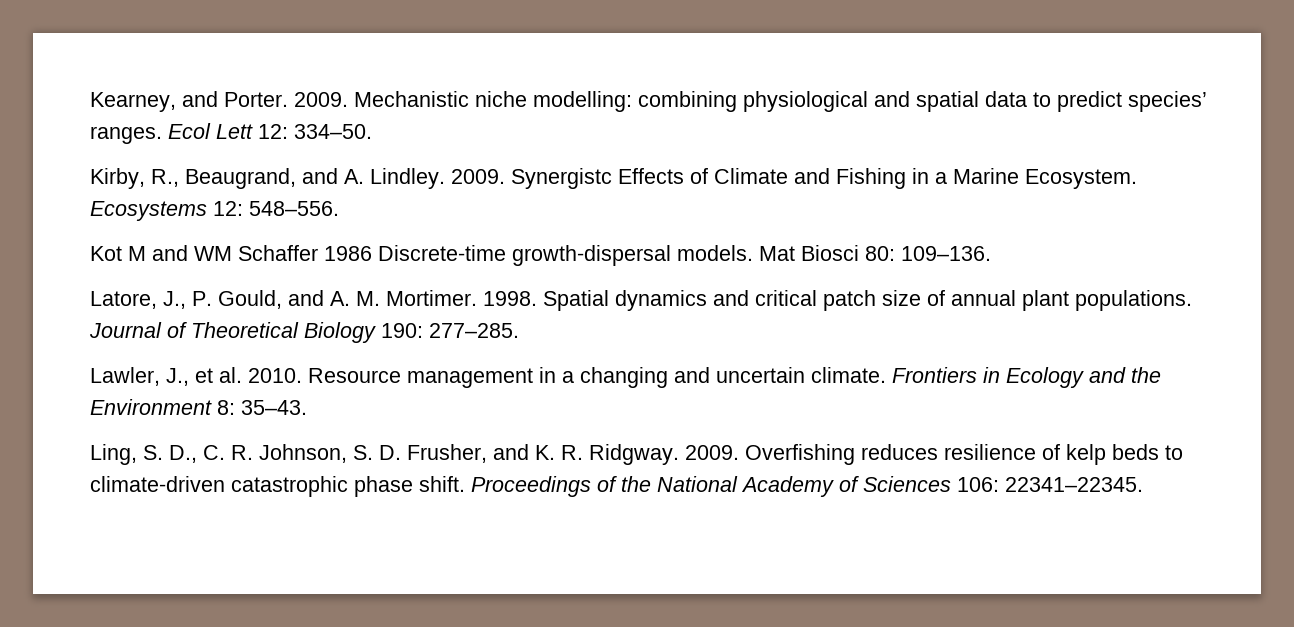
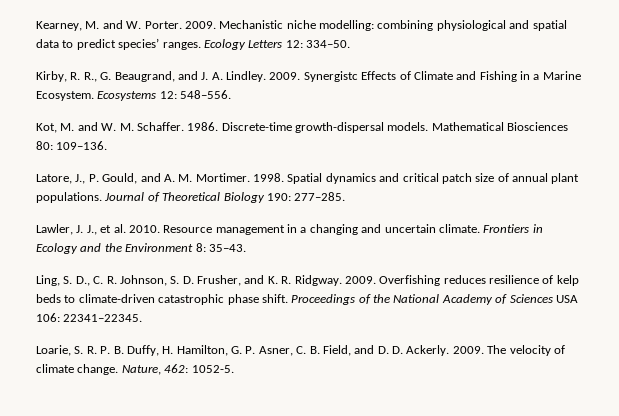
[182,91,218,107] and -> [85,20,142,29] M. and W.
[168,123,253,139] Ecol Lett -> [203,39,283,50] Ecology Letters
[151,169,179,187] R., -> [70,72,112,82] R. R., G.
(338, 176) none -> [201,72,209,80] J.
[90,245,372,261] Kot M and WM Schaffer 1986 -> [36,122,219,133] Kot, M. and W. M. Schaffer. 1986.
[759,245,859,261] Mat Biosci -> [431,122,569,131] Mathematical Biosciences
(160, 376) none -> [76,225,84,233] J.
(951, 484) none -> [555,295,578,303] USA
(1143, 484) none -> [36,345,565,356] [36,364,234,375] // Loarie, S. R. P. B. Duffy, H. Hamilton, G. P. Asner, C. B. Field, and D. D. Ackerly. 2009. The velocity of climate change. Nature, 462: 1052-5.

